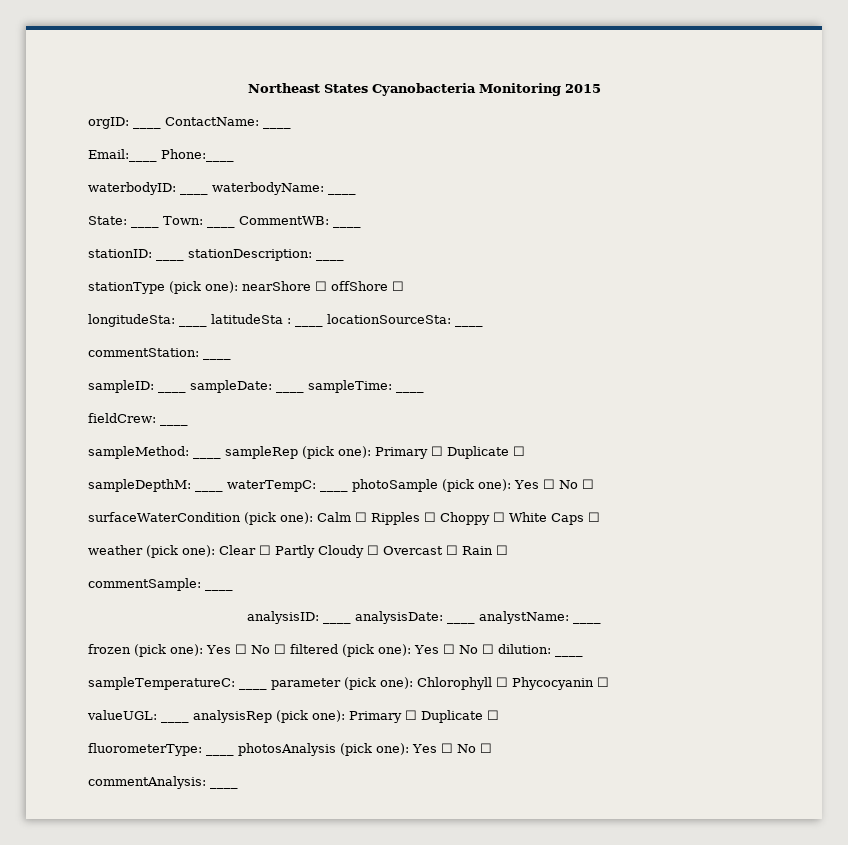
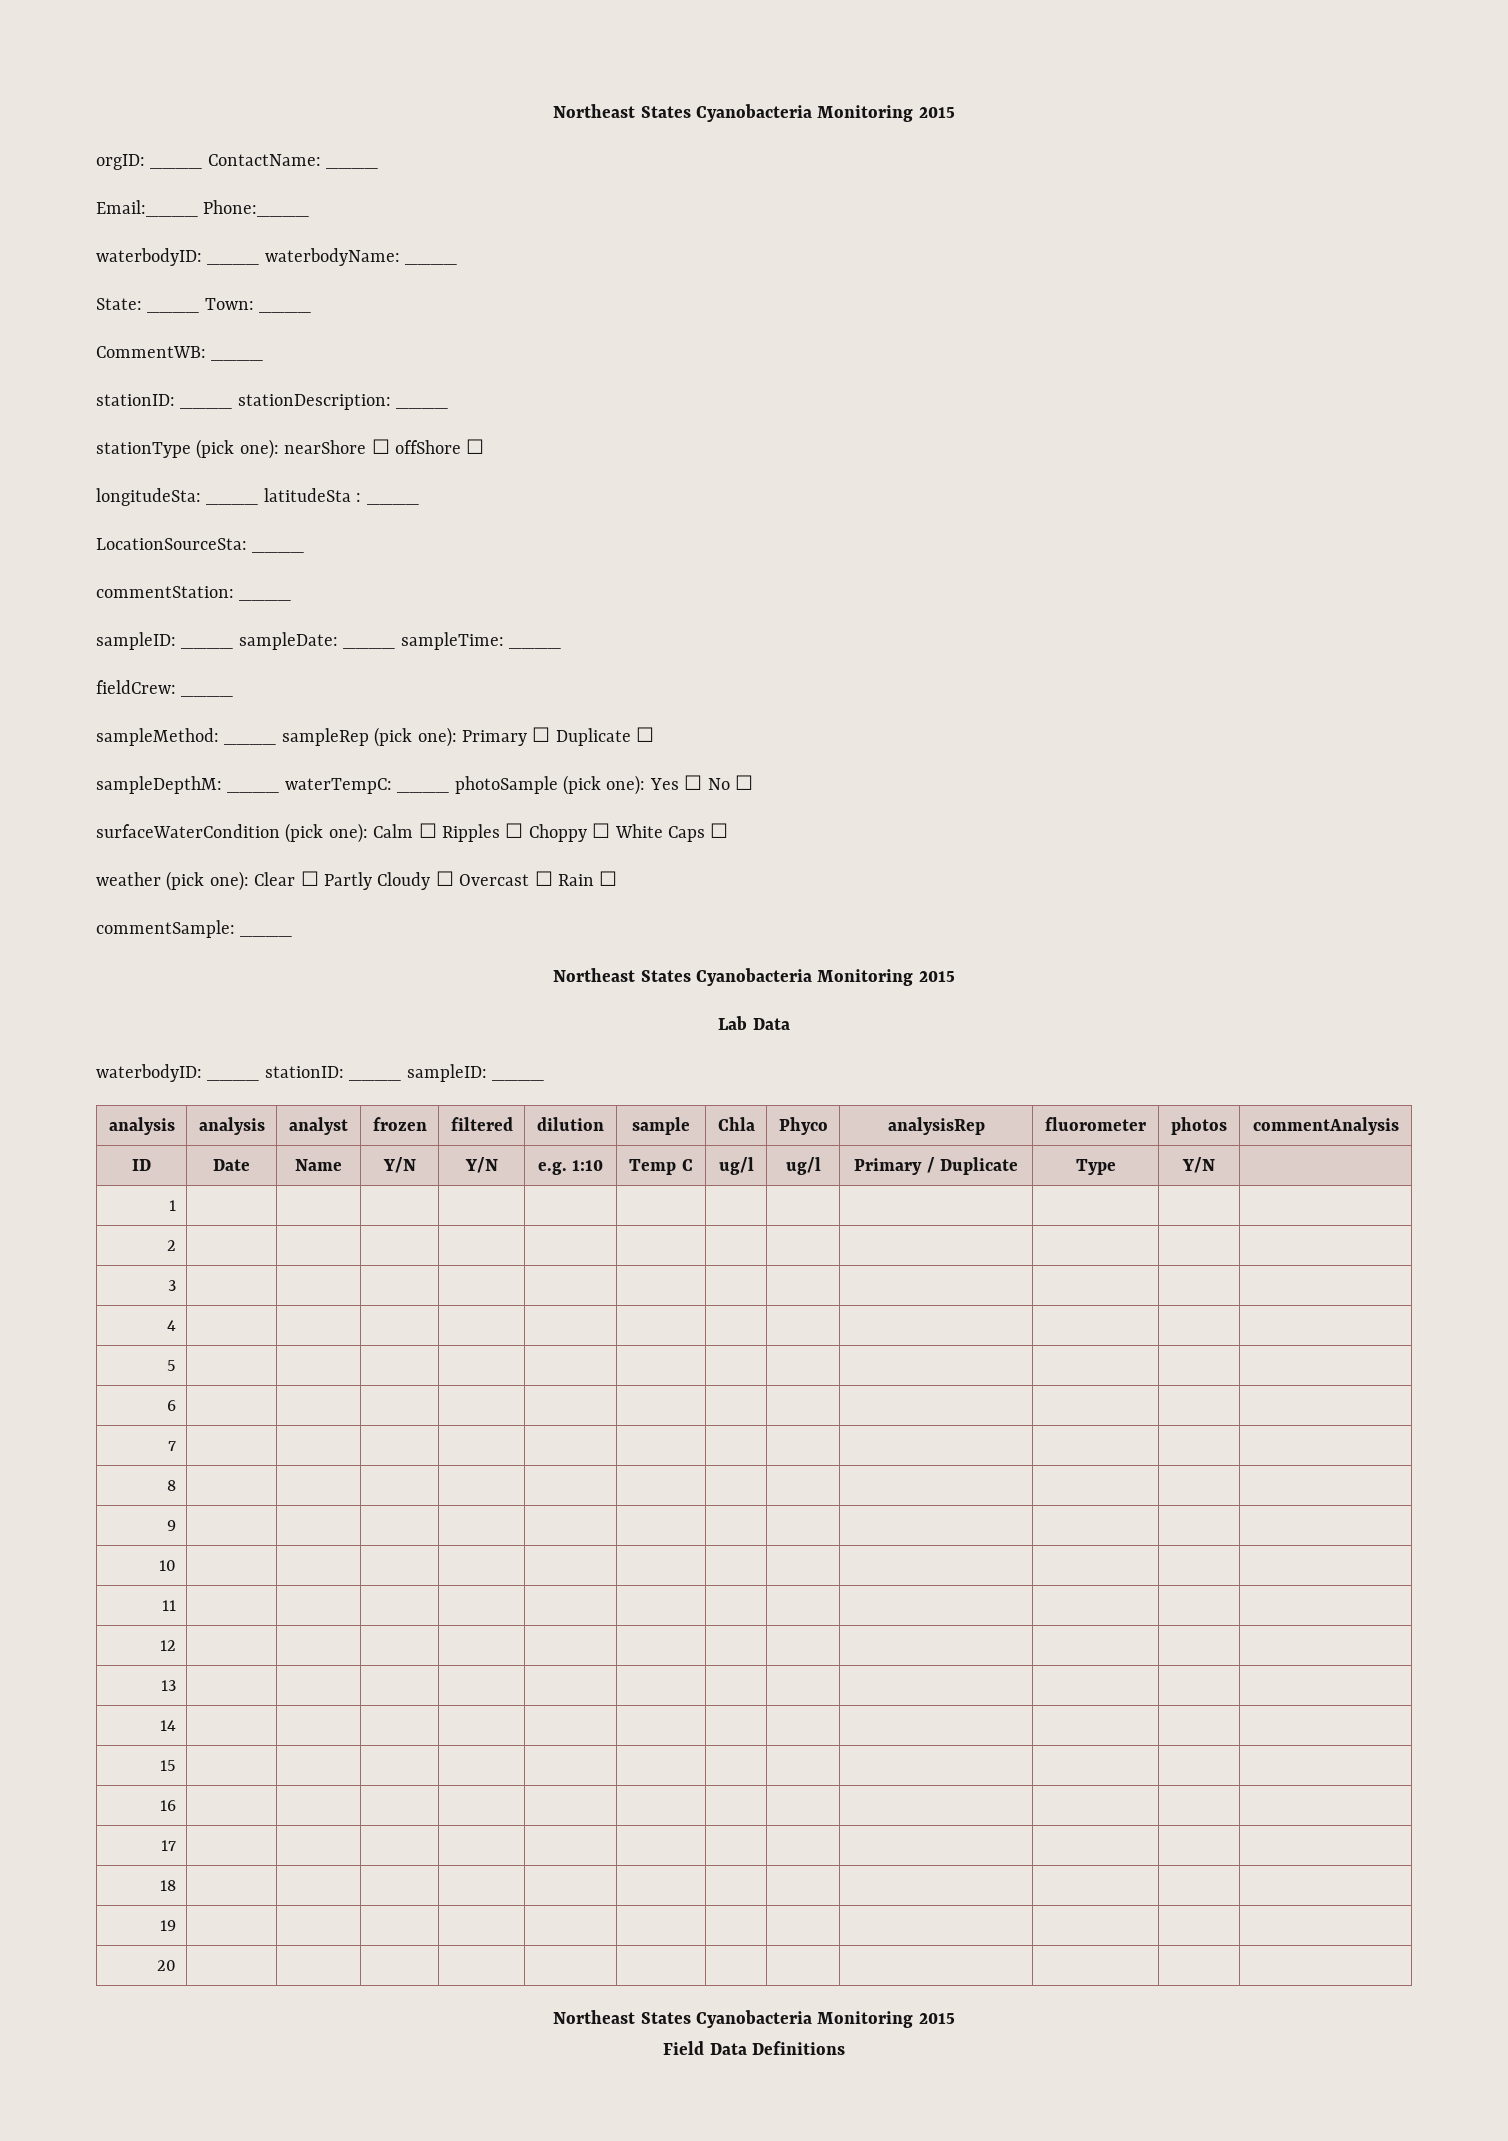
(235, 226) none -> (312, 311) //
[327,314,451,324] locationSourceSta: -> [96,538,247,550] // LocationSourceSta:
[247,611,601,624] [88,644,551,657] [554,654,583,657] [88,677,609,690] [87,710,157,720] [161,710,499,723] [88,743,492,756] [88,776,238,789] analysisID: ____ analysisDate: ____ analystName: ____ // frozen (pick one): Yes ☐ No ☐ filtered (pick one): Yes ☐ No ☐ dilution: ____ // sampleTemperatureC: ____ parameter (pick one): Chlorophyll ☐ Phycocyanin ☐ // valueUGL: ____ analysisRep (pick one): Primary ☐ Duplicate ☐ // fluorometerType: ____ photosAnalysis (pick one): Yes ☐ No ☐ // commentAnalysis: ____ -> [553,968,955,986] [718,1016,790,1030] [96,1064,260,1082] [264,1066,344,1078] [349,1064,544,1082] [108,1117,175,1135] [198,1117,265,1135] [289,1117,348,1135] [372,1117,427,1131] [450,1117,513,1131] [537,1117,604,1131] [632,1117,691,1135] [717,1117,755,1131] [778,1117,828,1135] [887,1117,985,1135] [1045,1117,1146,1131] [1171,1117,1227,1135] [1252,1117,1399,1135] [132,1159,151,1171] [213,1159,250,1171] [295,1159,342,1171] [382,1157,416,1173] [464,1157,498,1173] [537,1160,604,1175] [629,1159,693,1175] [718,1157,754,1175] [785,1157,821,1175] [854,1157,1018,1175] [1075,1159,1116,1175] [1182,1157,1215,1173] [169,1200,177,1211] [167,1240,177,1251] [168,1280,177,1291] [167,1320,177,1331] [167,1360,177,1371] [167,1400,177,1411] [168,1441,177,1451] [167,1480,177,1491] [167,1520,177,1531] [159,1560,177,1571] [162,1600,177,1611] [160,1640,177,1651] [161,1680,177,1691] [160,1720,177,1731] [160,1760,177,1771] [160,1800,177,1811] [161,1840,177,1851] [160,1880,177,1891] [160,1920,177,1931] [157,1960,177,1971] [553,2010,955,2028] [663,2041,845,2055] Northeast States Cyanobacteria Monitoring 2015 // Lab Data // waterbodyID: ____ stationID: ____ sampleID: ____ // analysis | analysis | analyst | frozen | filtered | dilution | sample | Chla | Phyco | analysisRep | fluorometer | photos | commentAnalysis // ID | Date | Name | Y/N | Y/N | e.g. 1:10 | Temp C | ug/l | ug/l | Primary / Duplicate | Type | Y/N | // 1 | | | | | | | | | | | | // 2 | | | | | | | | | | | | // 3 | | | | | | | | | | | | // 4 | | | | | | | | | | | | // 5 | | | | | | | | | | | | // 6 | | | | | | | | | | | | // 7 | | | | | | | | | | | | // 8 | | | | | | | | | | | | // 9 | | | | | | | | | | | | // 10 | | | | | | | | | | | | // 11 | | | | | | | | | | | | // 12 | | | | | | | | | | | | // 13 | | | | | | | | | | | | // 14 | | | | | | | | | | | | // 15 | | | | | | | | | | | | // 16 | | | | | | | | | | | | // 17 | | | | | | | | | | | | // 18 | | | | | | | | | | | | // 19 | | | | | | | | | | | | // 20 | | | | | | | | | | | | // Northeast States Cyanobacteria Monitoring 2015 // Field Data Definitions

